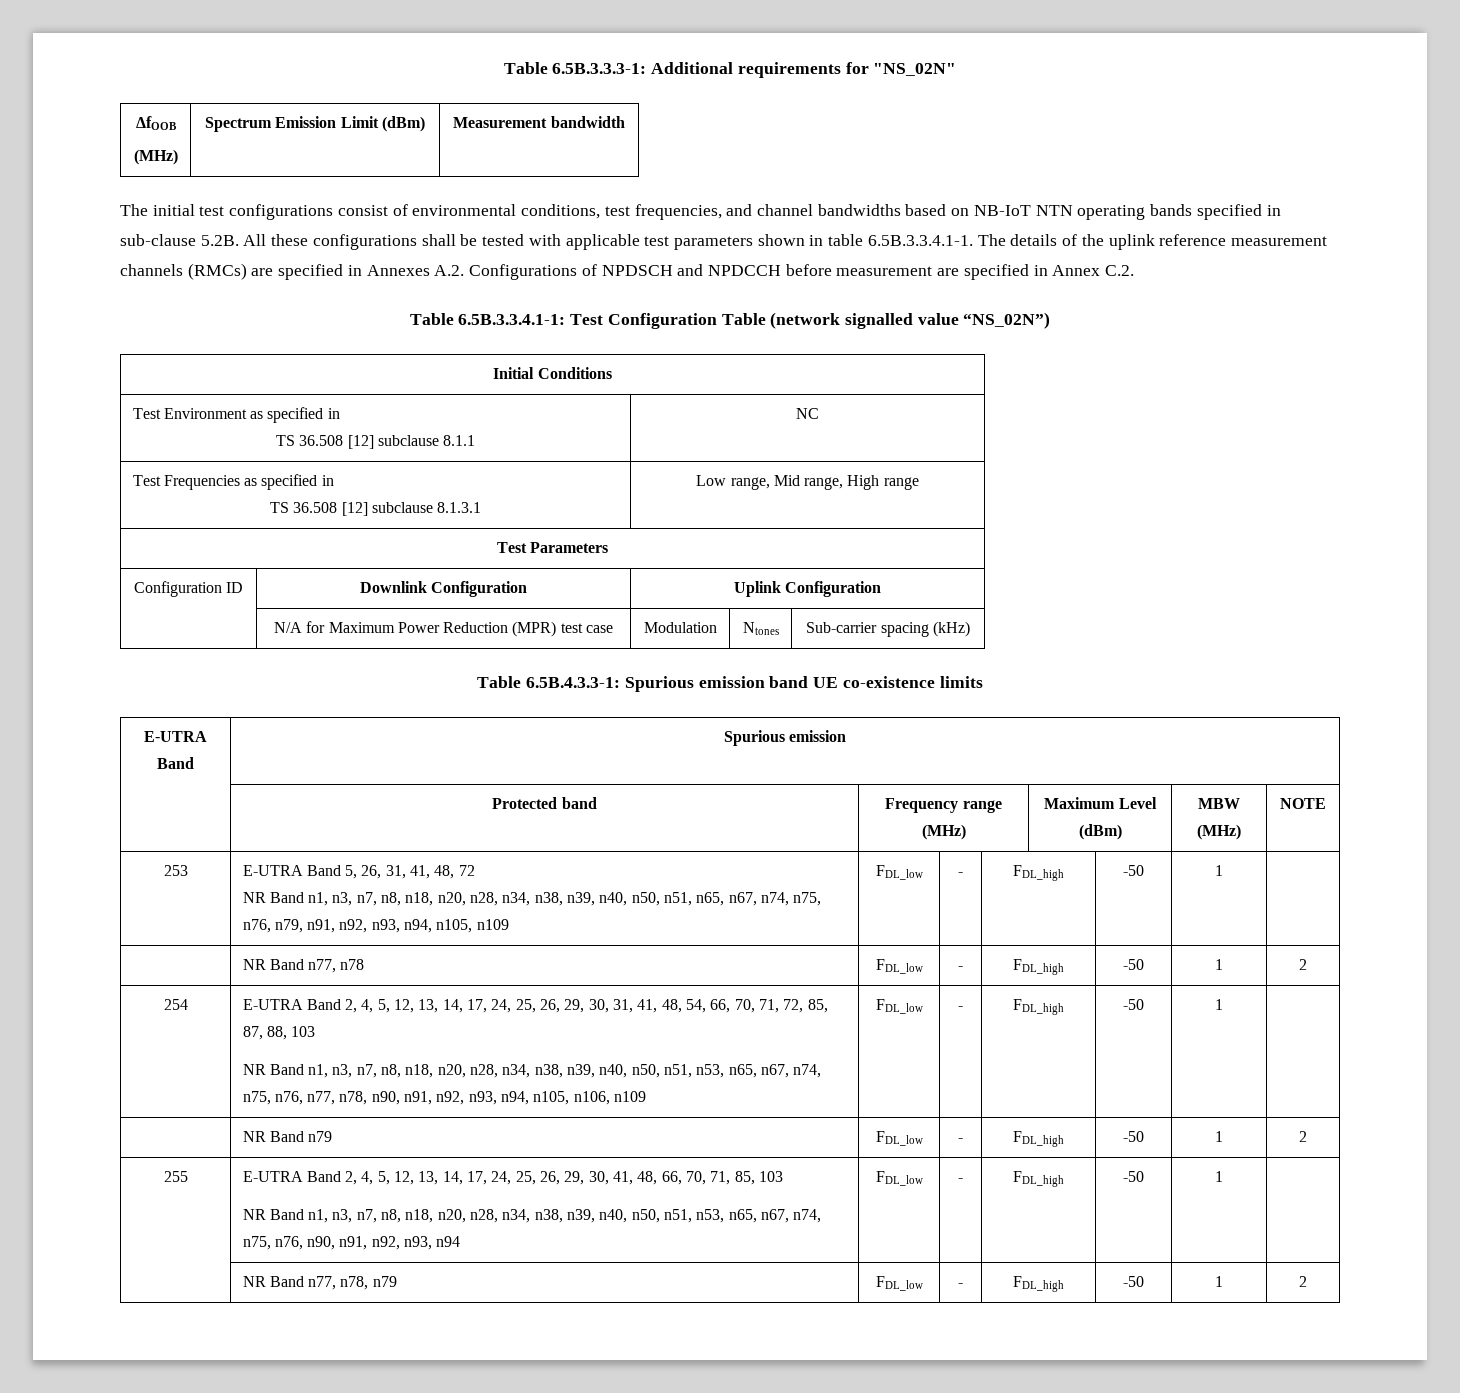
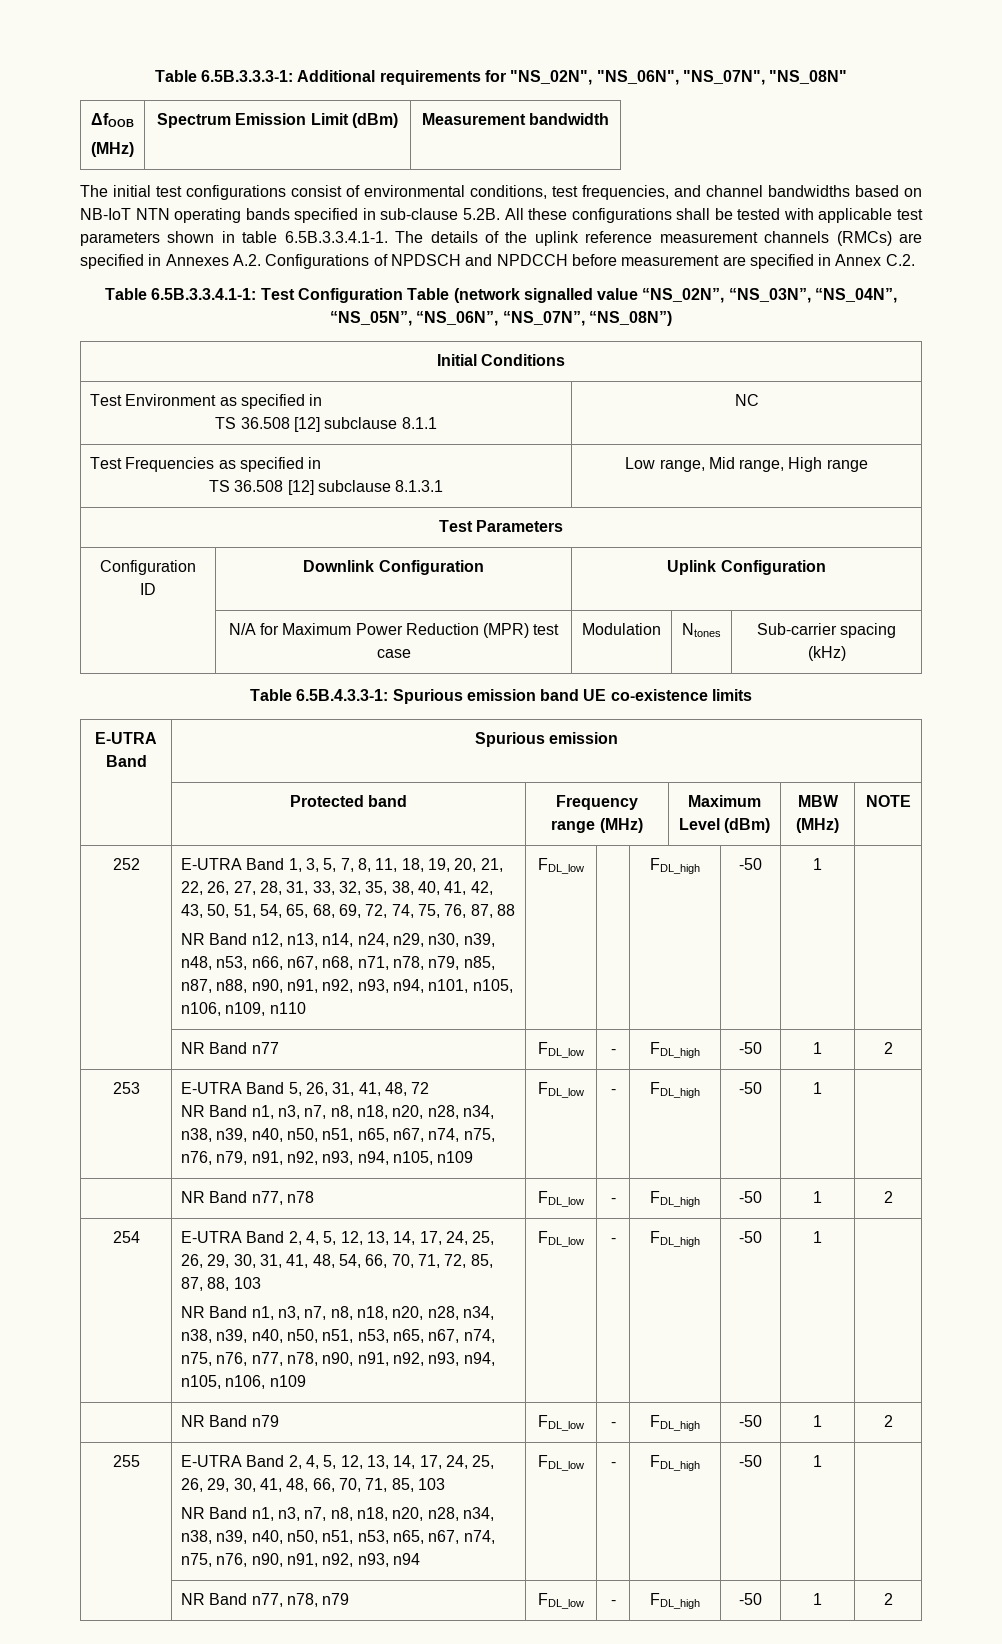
[873,63,957,76] "NS_02N" -> [510,70,848,85] "NS_02N", "NS_06N", "NS_07N", "NS_08N"
[963,312,1051,329] “NS_02N”) -> [642,288,898,303] [330,311,672,326] “NS_02N”, “NS_03N”, “NS_04N”, “NS_05N”, “NS_06N”, “NS_07N”, “NS_08N”)
(1326, 803) none -> [112,858,140,870] [181,858,503,872] [181,881,493,895] [181,904,515,918] [181,933,495,947] [181,956,495,970] [181,979,513,993] [181,1002,306,1016] [538,858,584,874] [650,858,700,874] [739,858,762,870] [813,858,822,870] [181,1042,279,1054] [538,1042,584,1058] [610,1049,616,1054] [650,1042,700,1058] [739,1042,762,1054] [813,1042,822,1054] [883,1042,893,1054] // 252 | E-UTRA Band 1, 3, 5, 7, 8, 11, 18, 19, 20, 21, 22, 26, 27, 28, 31, 33, 32, 35, 38, 40, 41, 42, 43, 50, 51, 54, 65, 68, 69, 72, 74, 75, 76, 87, 88 // NR Band n12, n13, n14, n24, n29, n30, n39, n48, n53, n66, n67, n68, n71, n78, n79, n85, n87, n88, n90, n91, n92, n93, n94, n101, n105, n106, n109, n110 | FDL_low | | FDL_high | -50 | 1 | // | NR Band n77 | FDL_low | - | FDL_high | -50 | 1 | 2

